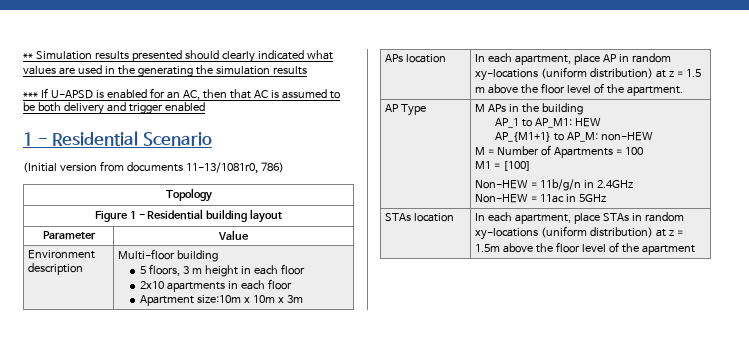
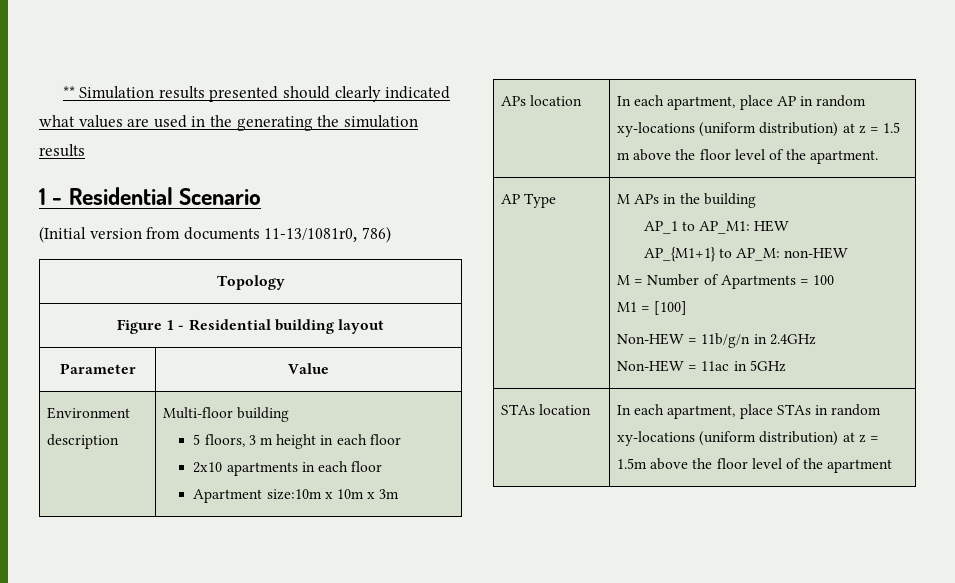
[23,88,340,100] [23,102,205,115] // *** If U-APSD is enabled for an AC, then that AC is assumed to be both delivery and trigger enabled -> (85, 150) none

